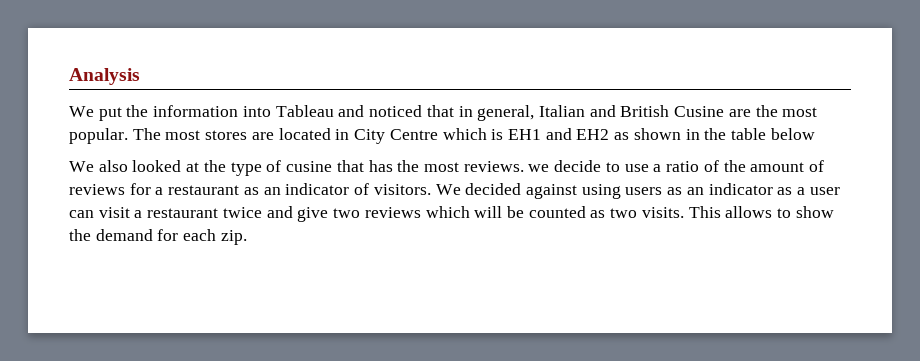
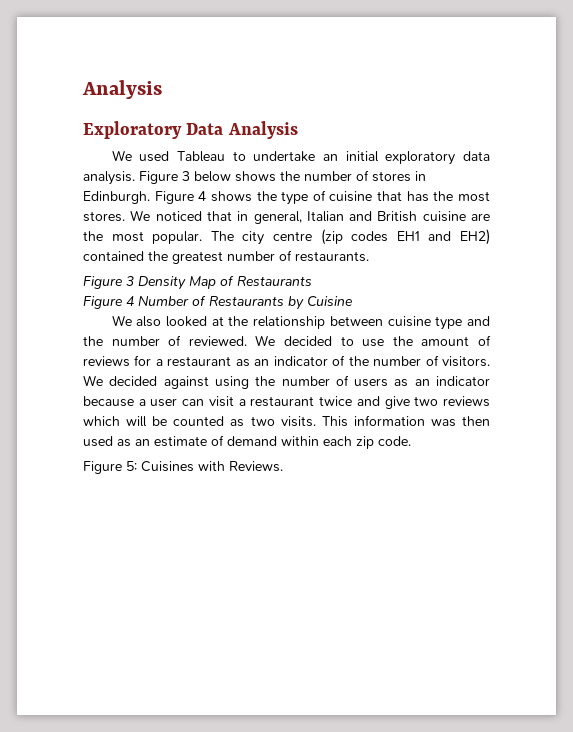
[69,68,140,85] [69,105,365,121] Analysis // We put the information into Tableau and -> [82,80,162,99] [83,121,298,139] [111,150,490,165] [83,170,426,185] [83,190,490,205] [83,210,151,222] Analysis // Exploratory Data Analysis // We used Tableau to undertake an initial exploratory data analysis. Figure 3 below shows the number of stores in Edinburgh. Figure 4 shows the type of cuisine that has the most stores. We
[674,106,725,117] Cusine -> [422,211,466,222] cuisine
[165,128,815,144] most stores are located in City Centre which is EH1 and EH2 as shown in the table below -> [242,229,491,245] [83,250,369,264] [83,275,312,290] [83,295,353,310] city centre (zip codes EH1 and EH2) contained the greatest number of restaurants. // Figure 3 Density Map of Restaurants // Figure 4 Number of Restaurants by Cuisine
[230,160,719,176] type of cusine that has the most reviews. we decide to use a ratio of -> [253,316,490,330] [83,335,385,347] relationship between cuisine type and the number of reviewed. We decided to use
(370, 189) none -> [348,355,439,366] the number of
(621, 191) none -> [255,375,349,386] the number of
[777,187,793,195] as -> [83,396,134,407] because
[725,206,834,218] [69,229,247,245] allows to show the demand for each zip. -> [353,415,491,427] [83,435,411,449] [83,461,283,474] information was then used as an estimate of demand within each zip code. // Figure 5: Cuisines with Reviews.

